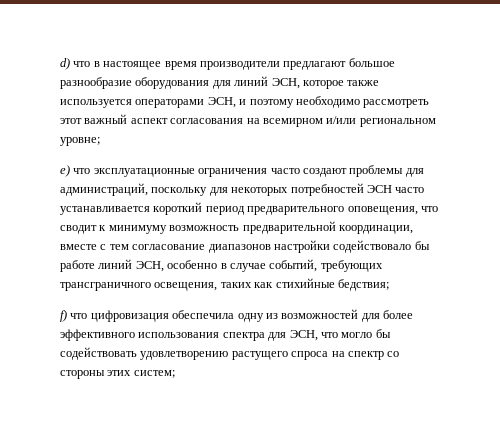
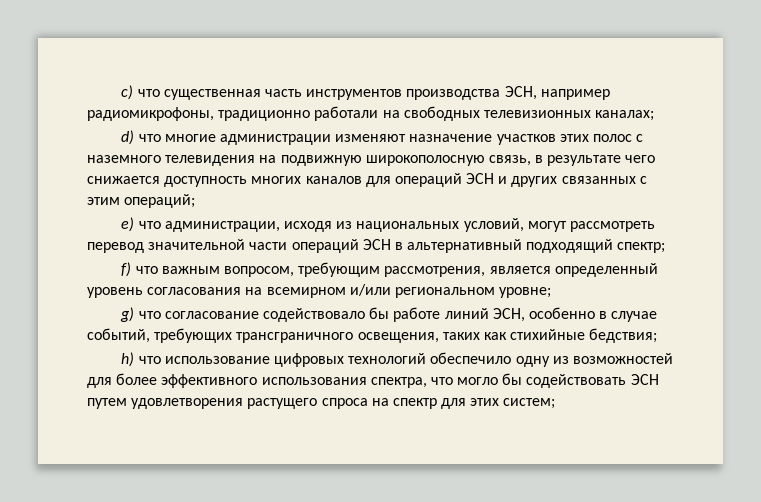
[60,58,395,70] [60,76,380,89] [60,96,430,108] [60,114,168,124] d) что в настоящее время производители предлагают большое разнообразие оборудования для линий ЭСН, которое также используется операторами ЭСН, и поэтому необходимо рассмотреть этот важный аспект -> [121,85,610,100] [87,106,655,121] [121,130,644,145] [87,155,656,166] [87,173,647,187] [87,194,196,208] [121,217,655,232] [87,239,666,253] [121,262,658,277] [87,287,143,298] c) что существенная часть инструментов производства ЭСН, например радиомикрофоны, традиционно работали на свободных телевизионных каналах; // d) что многие администрации изменяют назначение участков этих полос с наземного телевидения на подвижную широкополосную связь, в результате чего снижается доступность многих каналов для операций ЭСН и других связанных с этим операций; // e) что администрации, исходя из национальных условий, могут рассмотреть перевод значительной части операций ЭСН в альтернативный подходящий спектр; // f) что важным вопросом, требующим рассмотрения, является определенный уровень
[60,165,424,177] [60,183,425,196] [60,202,438,215] [60,221,413,234] [60,240,330,253] e) что эксплуатационные ограничения часто создают проблемы для администраций, поскольку для некоторых потребностей ЭСН часто устанавливается короткий период предварительного оповещения, что сводит к минимуму возможность предварительной координации, вместе с тем согласование диапазонов настройки -> [120,307,259,322] g) что согласование
[60,310,235,322] f) что цифровизация обеспечила -> [121,352,512,367] h) что использование цифровых технологий обеспечило
[222,330,318,341] спектра для ЭСН, -> [370,377,427,388] спектра,
[140,351,229,360] удовлетворению -> [630,374,659,385] [87,398,244,409] ЭСН путем удовлетворения
[387,351,400,357] [60,370,105,379] со стороны -> [441,398,467,409] для

